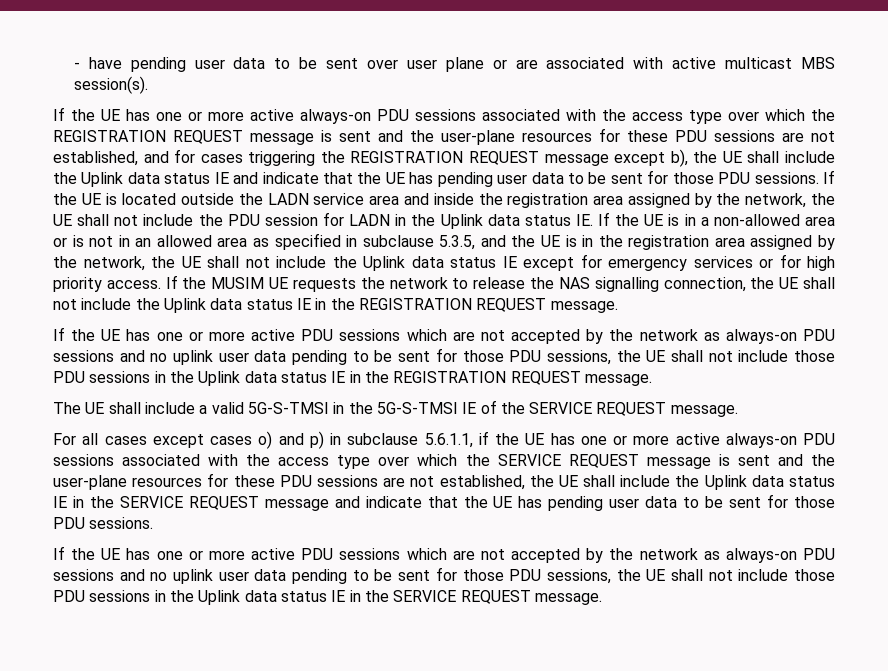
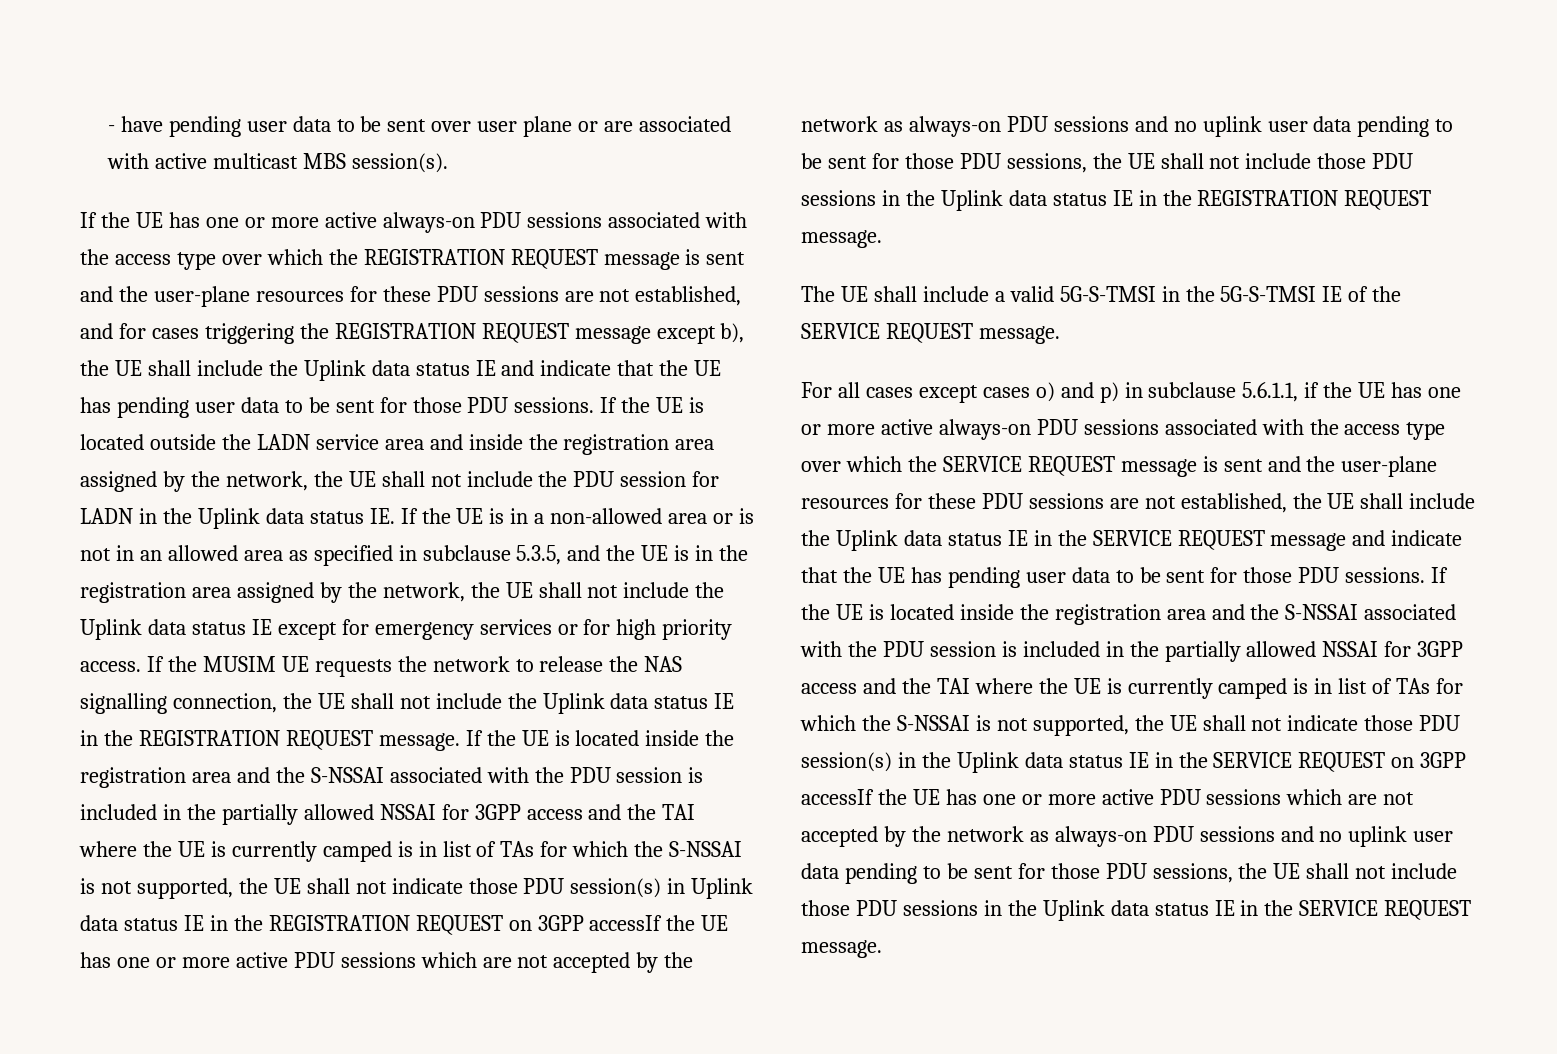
[53,327,121,341] // If the UE -> [465,730,735,746] [80,767,704,788] [80,804,696,825] [79,841,743,862] [80,878,754,899] [80,915,729,935] If the UE is located inside the registration area and the S-NSSAI associated with the PDU session is included in the partially allowed NSSAI for 3GPP access and the TAI where the UE is currently camped is in list of TAs for which the S-NSSAI is not supported, the UE shall not indicate those PDU session(s) in Uplink data status IE in the REGISTRATION REQUEST on 3GPP accessIf the UE
[53,546,121,560] // If the UE -> [1431,567,1449,583] [801,604,1457,625] [800,641,1464,662] [801,678,1464,699] [800,715,1461,736] [801,752,1467,773] [801,789,940,805] If the UE is located inside the registration area and the S-NSSAI associated with the PDU session is included in the partially allowed NSSAI for 3GPP access and the TAI where the UE is currently camped is in list of TAs for which the S-NSSAI is not supported, the UE shall not indicate those PDU session(s) in the Uplink data status IE in the SERVICE REQUEST on 3GPP accessIf the UE

